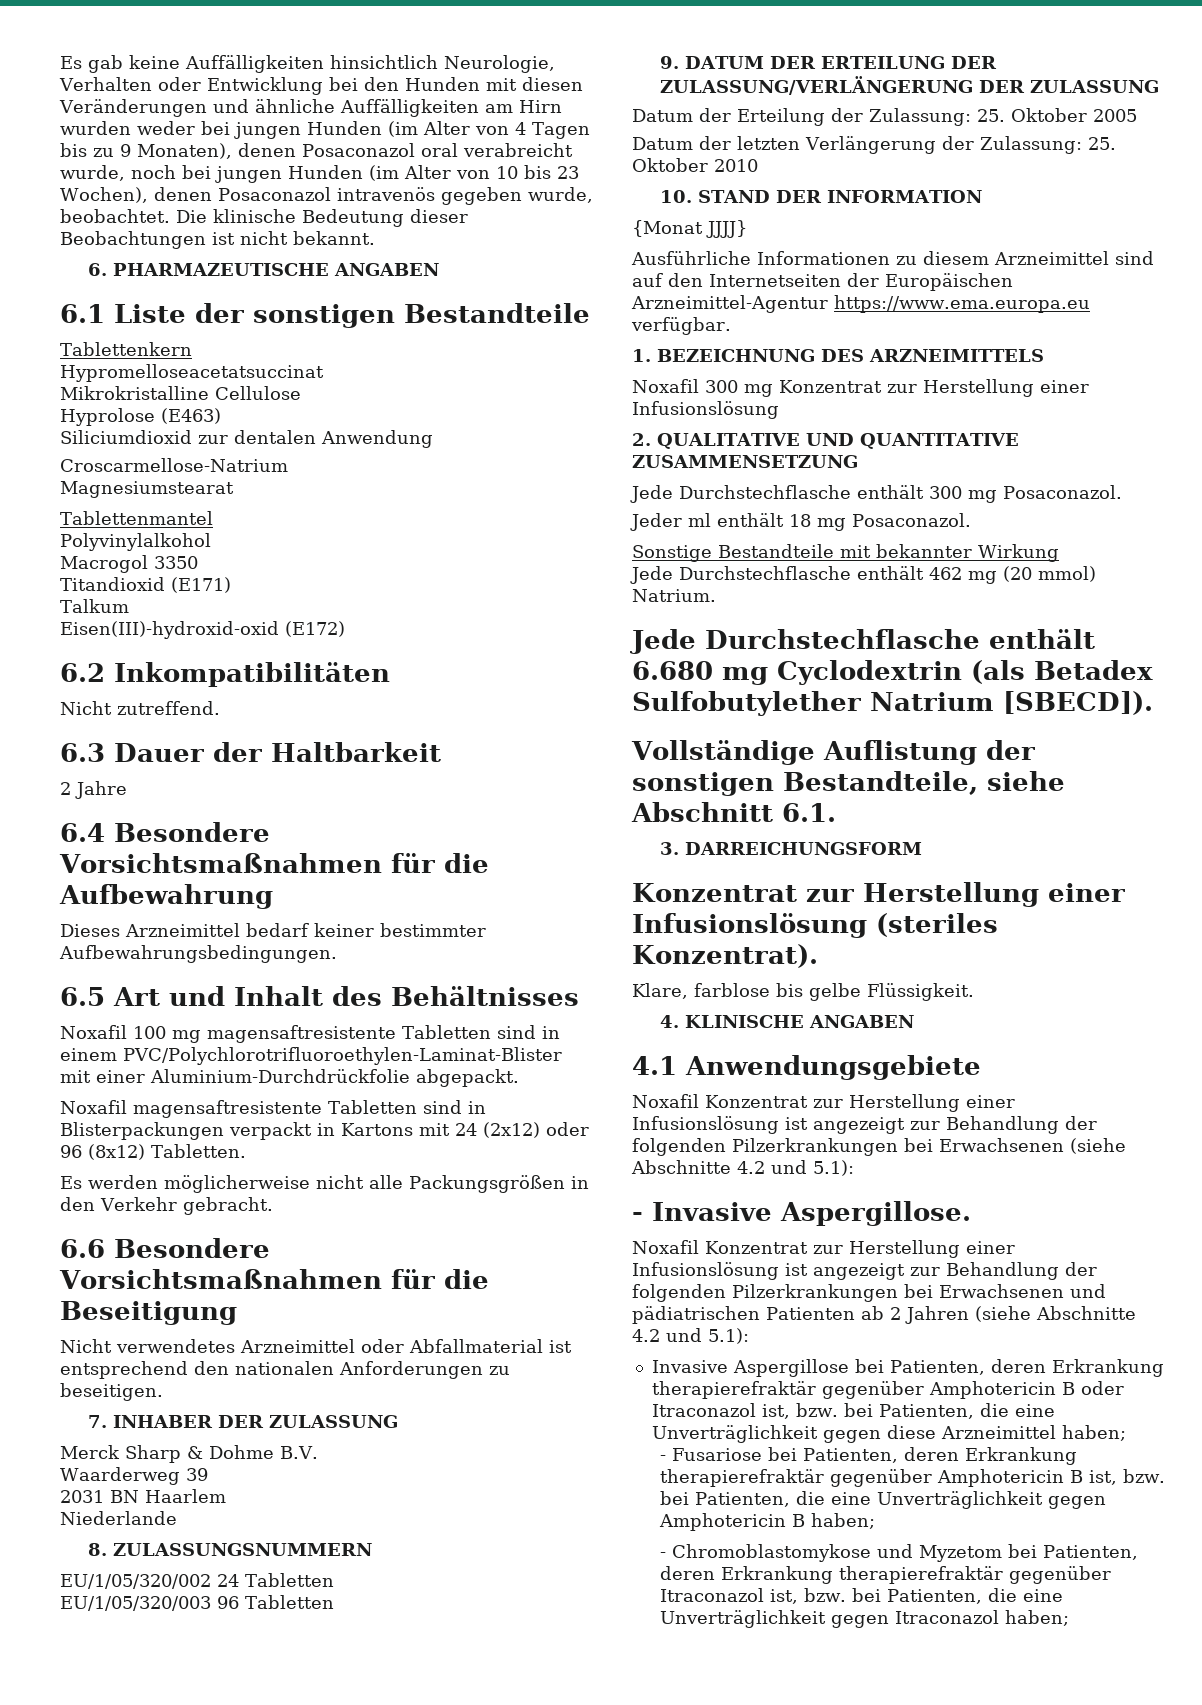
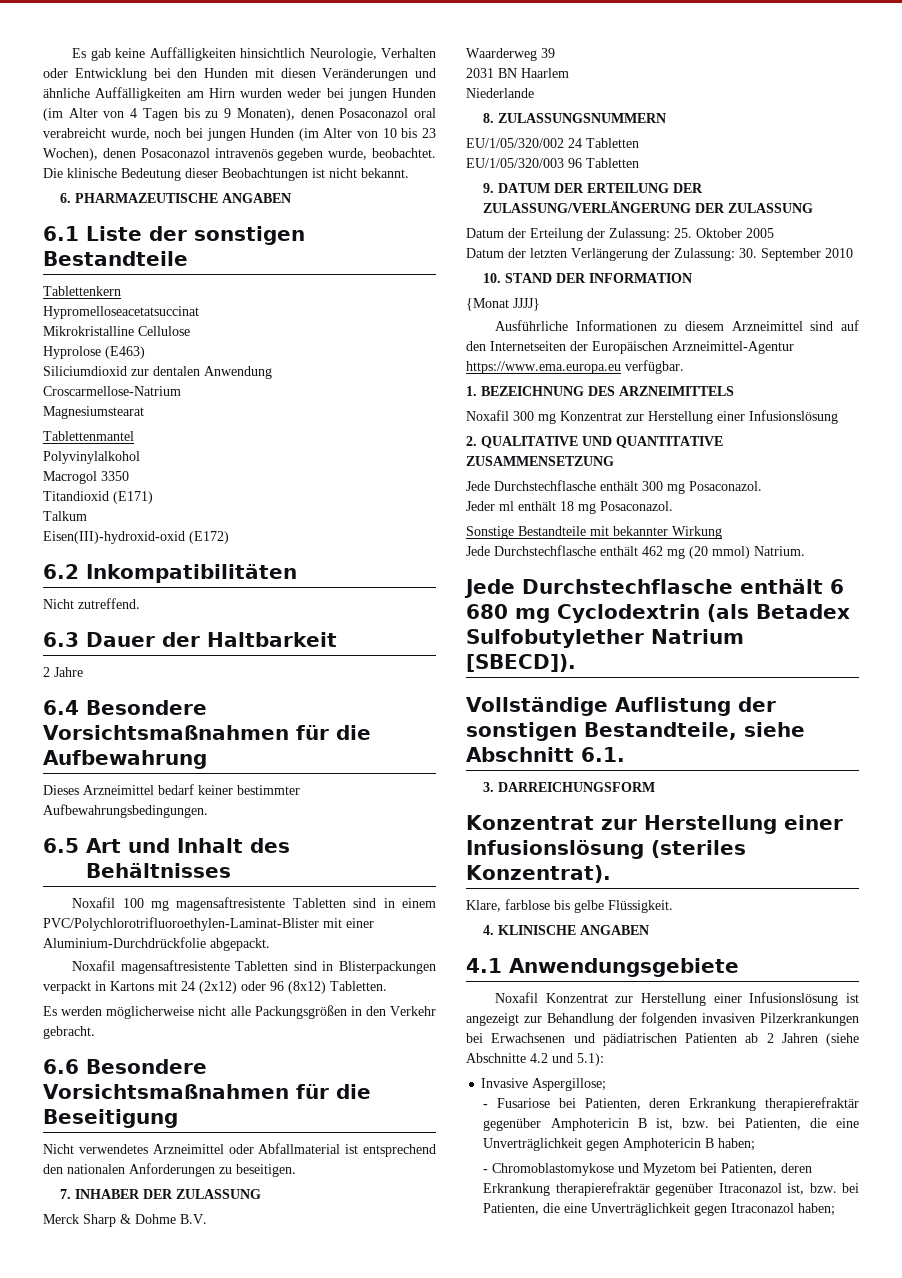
[1087,137,1116,150] [632,158,708,172] 25. Oktober -> [739,248,821,261] 30. September
[632,661,713,680] 6.680 -> [830,579,844,594] [466,604,508,619] 6 680
[732,1138,1126,1156] [631,1160,854,1176] [632,1201,971,1226] [632,1240,1015,1258] [632,1262,1097,1280] [632,1284,726,1302] Pilzerkrankungen bei Erwachsenen (siehe Abschnitte 4.2 und 5.1): // - Invasive Aspergillose. // Noxafil Konzentrat zur Herstellung einer Infusionslösung ist angezeigt zur Behandlung der folgenden -> [702,1013,756,1023] invasiven
[732,1359,1164,1377] [651,1381,1124,1399] [651,1403,1055,1419] [651,1425,1126,1443] Aspergillose bei Patienten, deren Erkrankung therapierefraktär gegenüber Amphotericin B oder Itraconazol ist, bzw. bei Patienten, die eine Unverträglichkeit gegen diese Arzneimittel haben; -> [532,1078,607,1091] Aspergillose;

